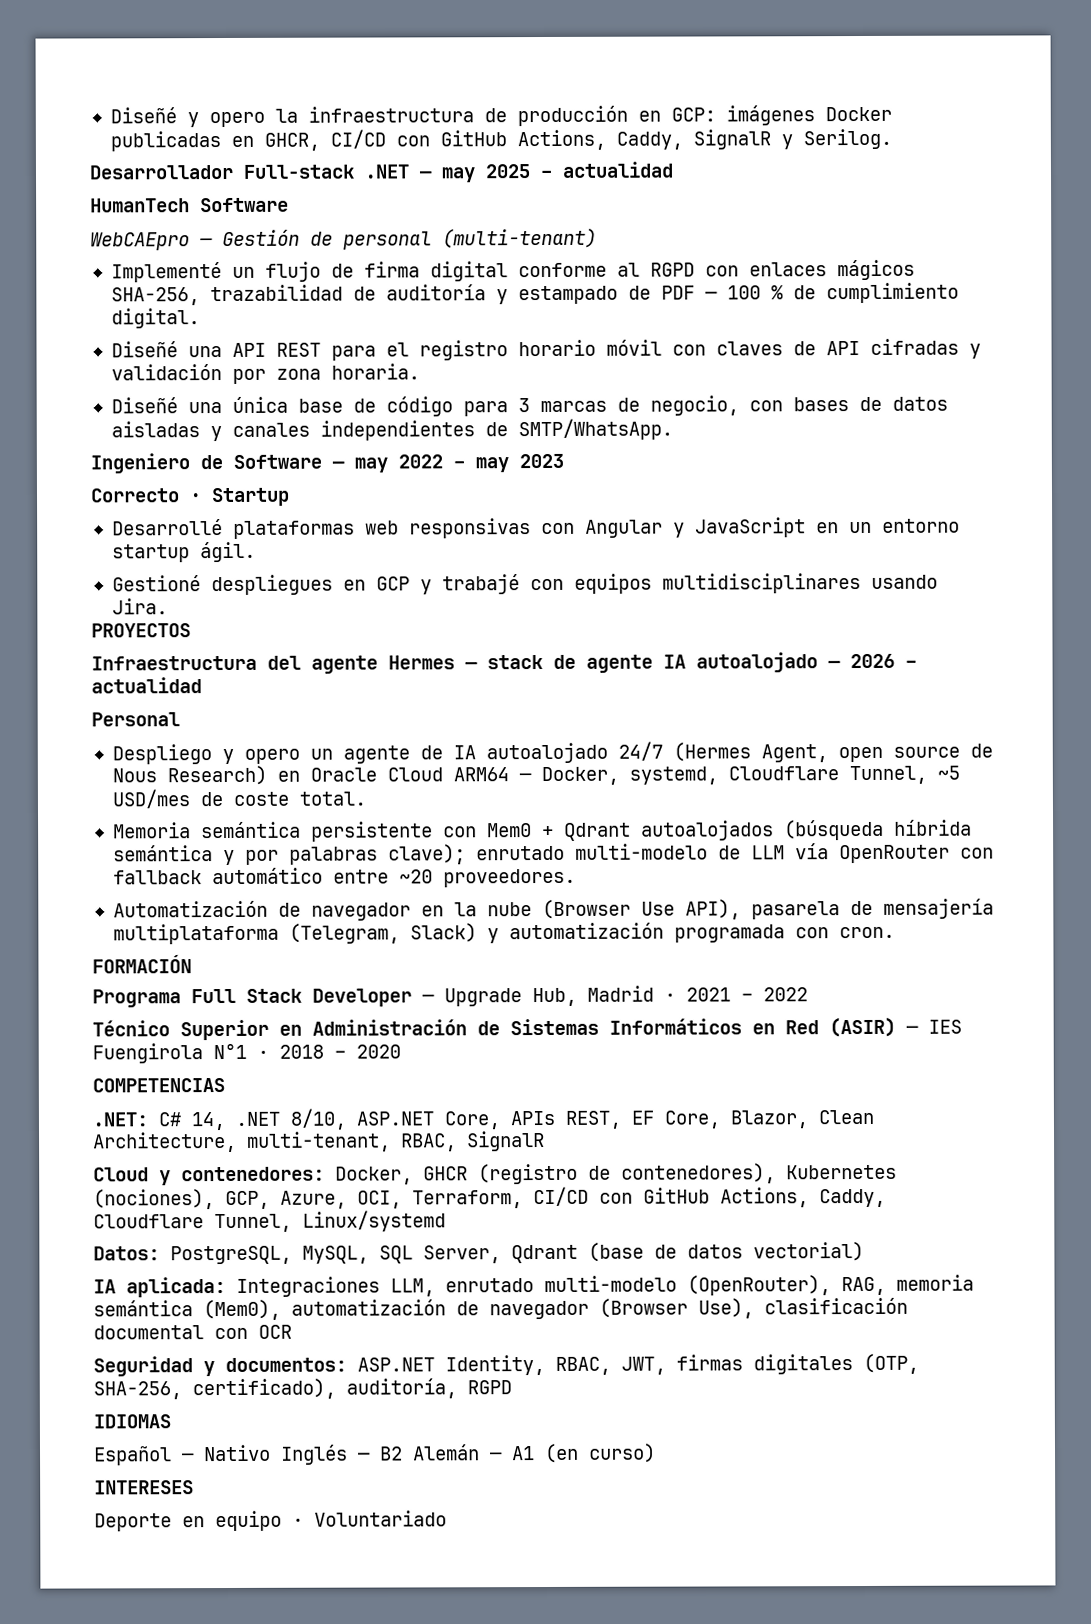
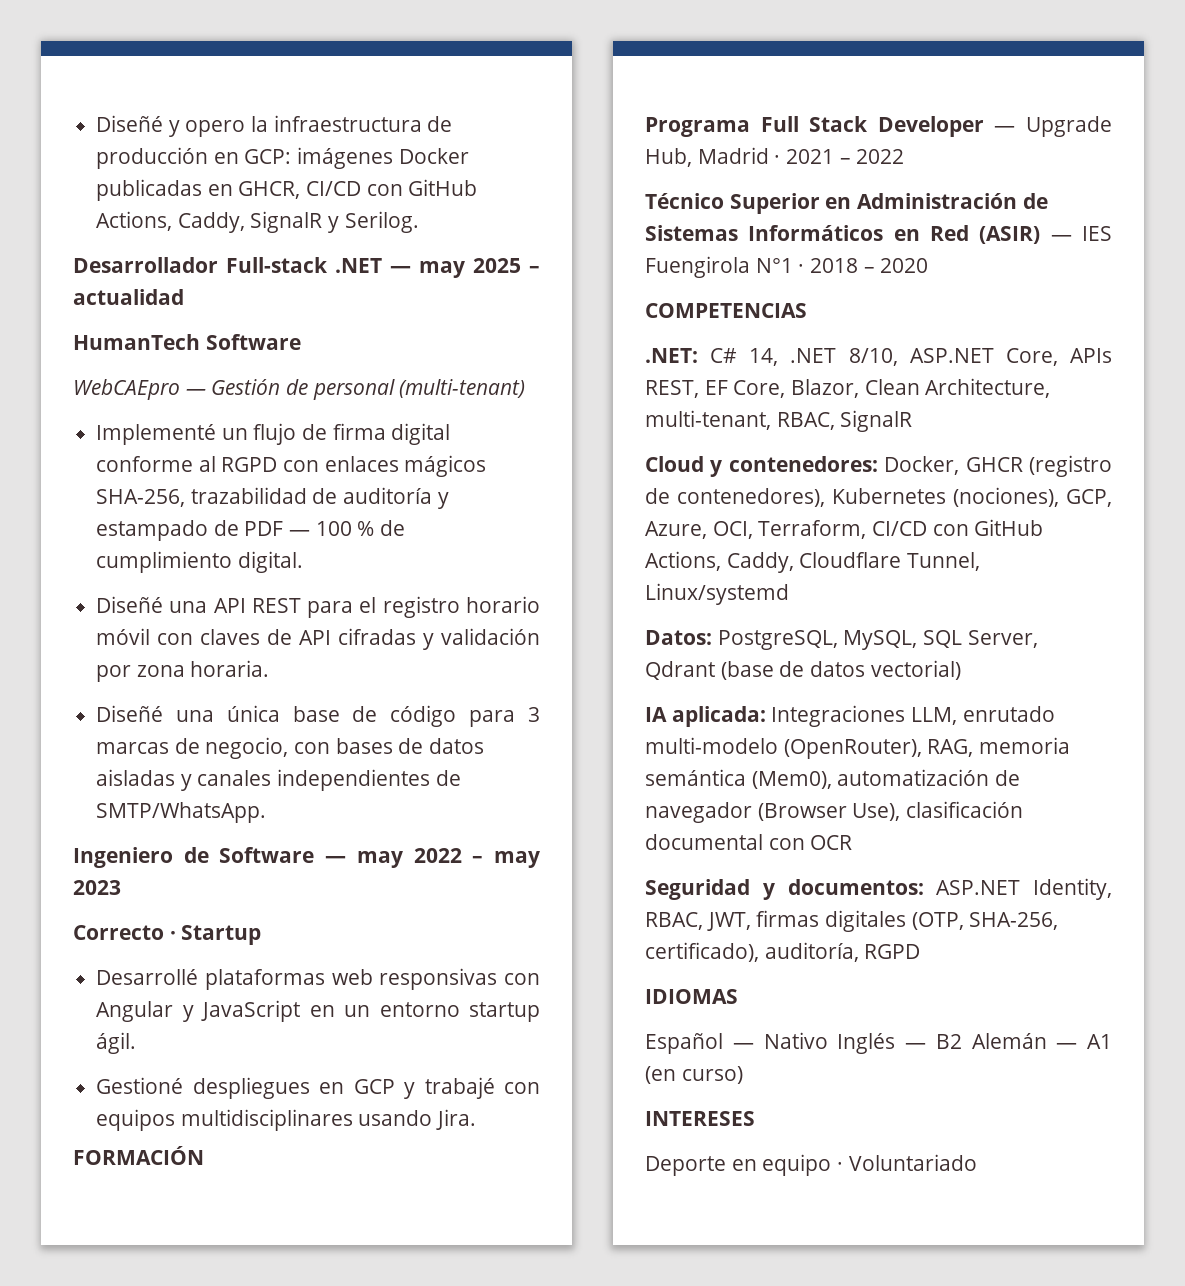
[91,623,191,638] [91,652,917,674] [91,677,202,694] [91,712,180,727] [111,741,993,765] [111,765,960,786] [111,789,366,809] [112,819,972,842] [112,843,994,866] [112,867,576,888] [112,898,994,921] [112,922,895,945] // PROYECTOS // Infraestructura del agente Hermes — stack de agente IA autoalojado — 2026 – actualidad // Personal // Despliego y opero un agente de IA autoalojado 24/7 (Hermes Agent, open source de Nous Research) en Oracle Cloud ARM64 — Docker, systemd, Cloudflare Tunnel, ~5 USD/mes de coste total. // Memoria semántica persistente con Mem0 + Qdrant autoalojados (búsqueda híbrida semántica y por palabras clave); enrutado multi-modelo de LLM vía OpenRouter con fallback automático entre ~20 proveedores. // Automatización de navegador en la nube (Browser Use API), pasarela de mensajería multiplataforma (Telegram, Slack) y automatización programada con cron. -> (477, 1119) none

